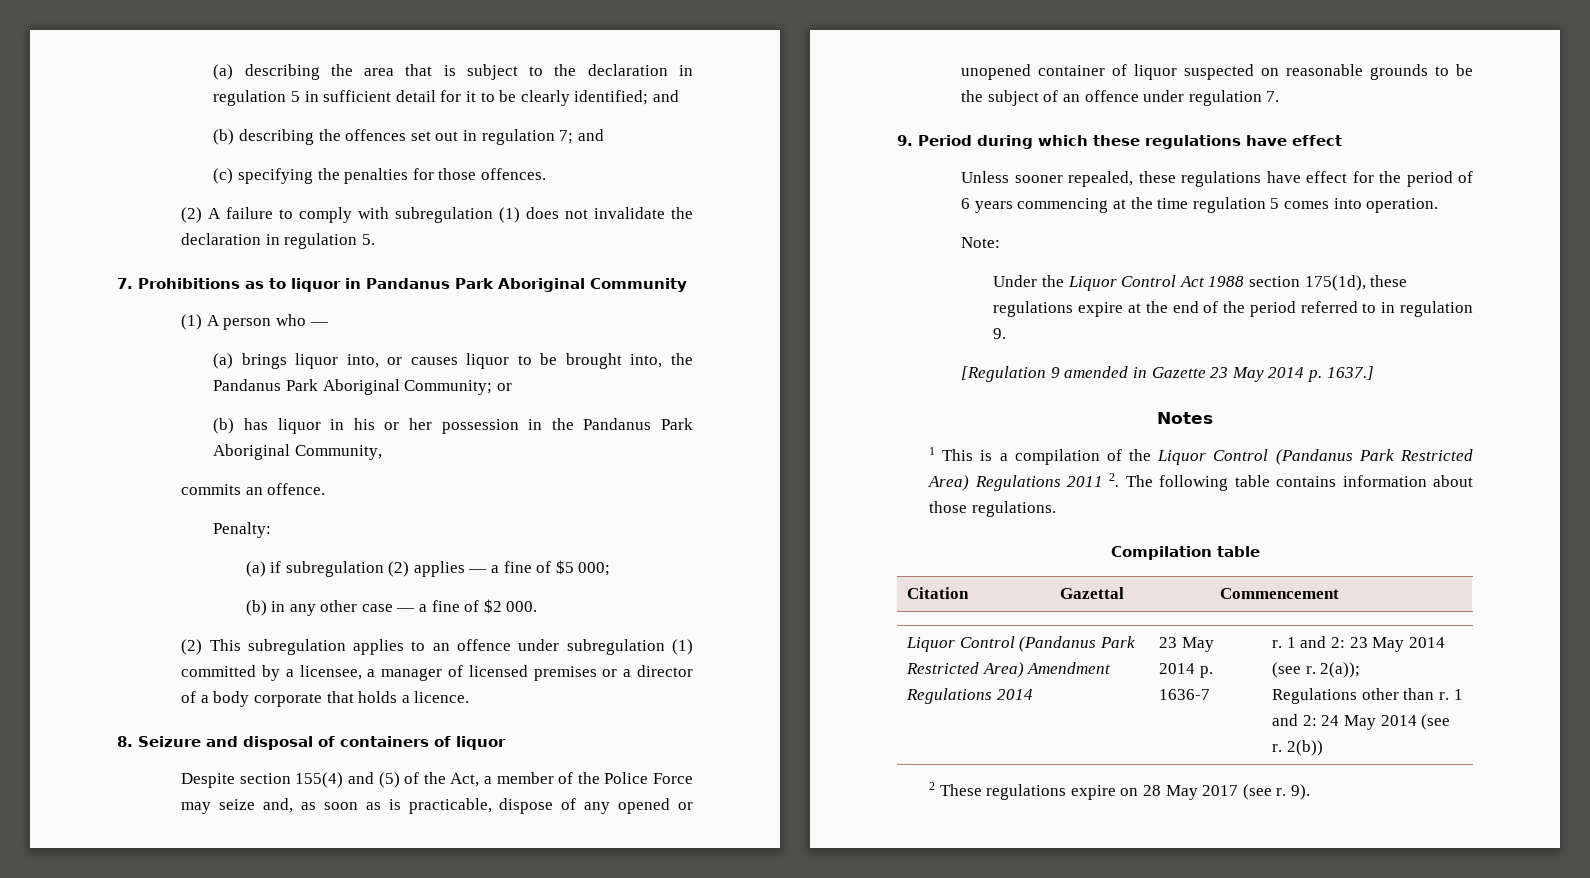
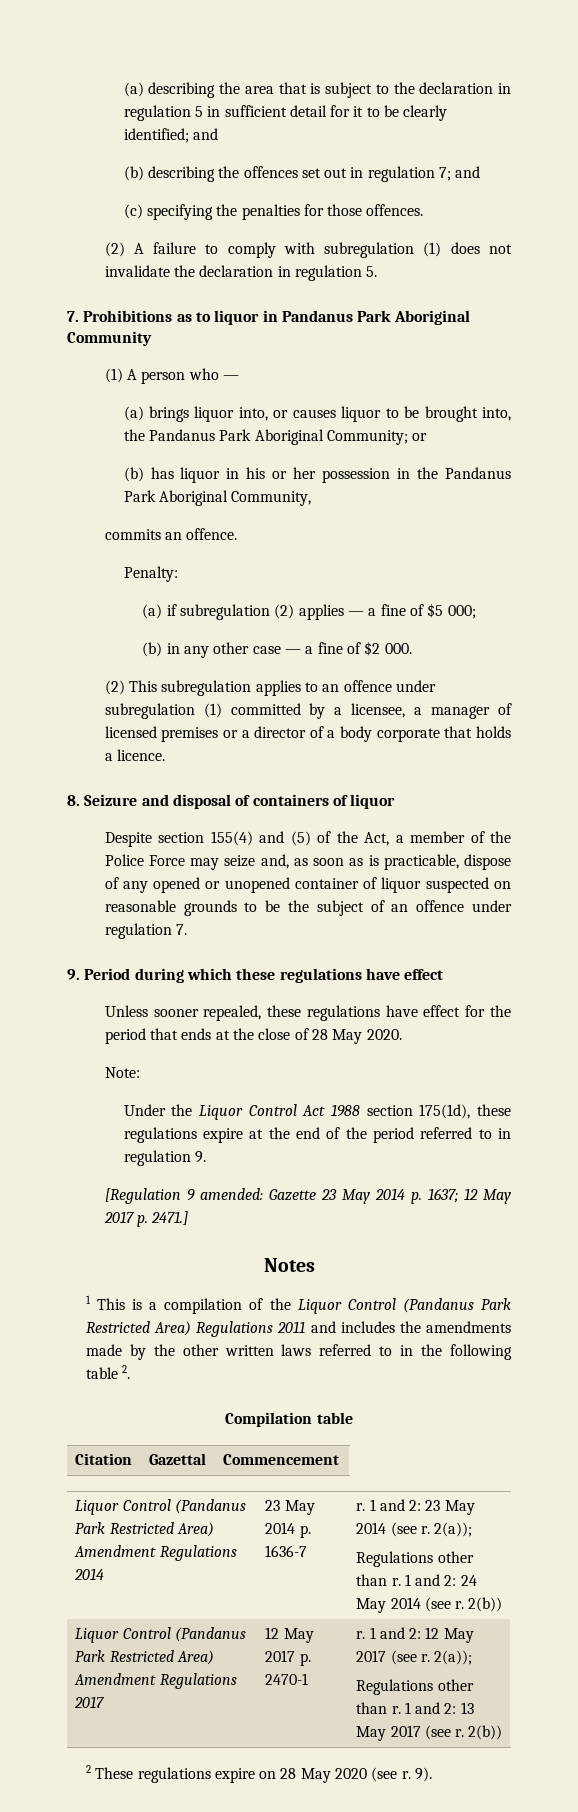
[1458,171,1473,183] [961,197,1439,213] of 6 years commencing at the time regulation 5 comes into operation. -> [150,1028,402,1044] that ends at the close of 28 May 2020.
[1064,366,1148,378] amended in -> [199,1188,263,1200] amended:
[1326,366,1374,380] 1637.] -> [427,1188,512,1204] [103,1211,189,1227] 1637; 12 May 2017 p. 2471.]
[1109,473,1473,491] [929,501,1056,517] 2. The following table contains information about those regulations. -> [310,1321,512,1333] [85,1344,512,1360] [85,1365,131,1379] and includes the amendments made by the other written laws referred to in the following table 2.
(1323, 748) none -> [75,1627,246,1643] [75,1650,214,1665] [74,1673,237,1689] [74,1696,105,1708] [265,1627,314,1643] [265,1650,311,1666] [265,1673,309,1685] [356,1627,474,1643] [356,1650,473,1665] [356,1679,474,1695] [356,1702,474,1714] [356,1725,503,1741] // Liquor Control (Pandanus Park Restricted Area) Amendment Regulations 2017 | 12 May 2017 p. 2470-1 | r. 1 and 2: 12 May 2017 (see r. 2(a)); // Regulations other than r. 1 and 2: 13 May 2017 (see r. 2(b))
[1202,785,1239,796] 2017 -> [335,1768,368,1779] 2020

